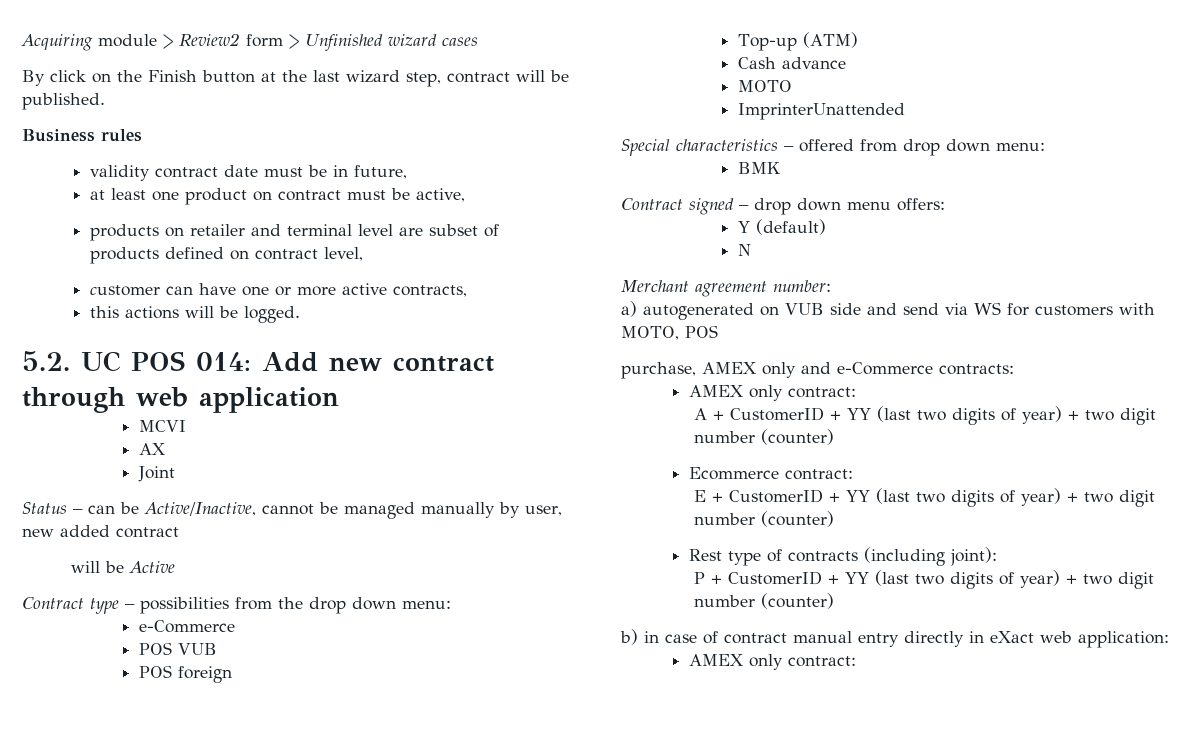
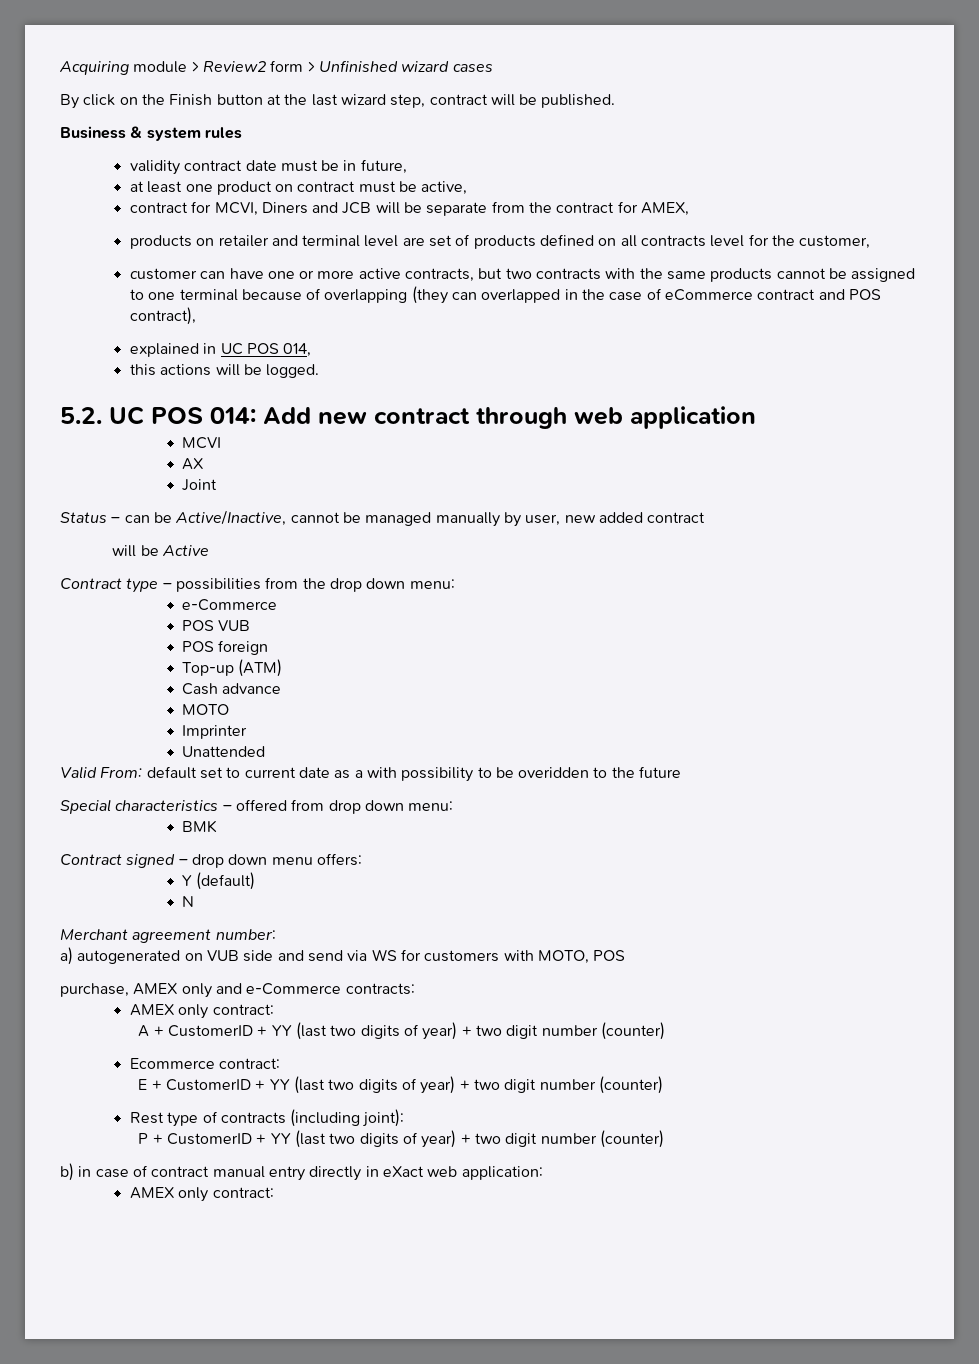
(95, 135) none -> [130,126,201,141] & system
(466, 195) none -> [129,201,690,216] // contract for MCVI, Diners and JCB will be separate from the contract for AMEX,
[429,224,479,236] subset -> [429,235,453,247] set
[255,247,364,261] contract level, -> [620,234,871,249] all contracts level for the customer,
(468, 291) none -> [478,268,916,282] [129,286,882,304] [129,307,196,325] [129,343,312,357] but two contracts with the same products cannot be assigned to one terminal because of overlapping (they can overlapped in the case of eCommerce contract and POS contract), // explained in UC POS 014,
[737,103,905,120] ImprinterUnattended -> [182,725,248,739] [182,746,266,757] [60,766,682,782] Imprinter // Unattended // Valid From: default set to current date as a with possibility to be overidden to the future

